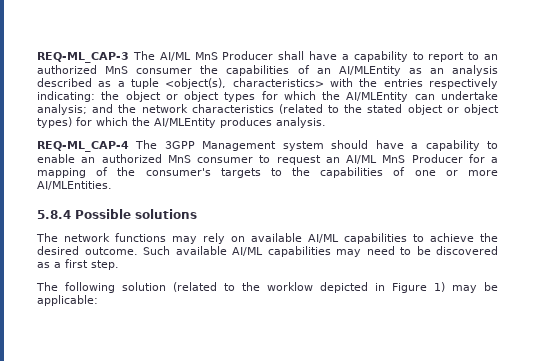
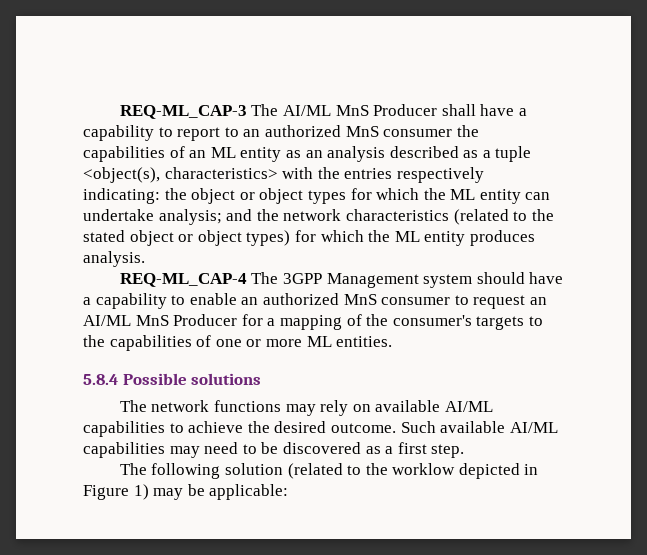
[338,66,401,76] AI/MLEntity -> [210,147,282,162] ML entity
[346,92,409,102] AI/MLEntity -> [450,189,521,204] ML entity
[154,118,216,128] AI/MLEntity -> [394,231,466,246] ML entity
[37,181,112,190] AI/MLEntities. -> [306,336,393,347] ML entities.

